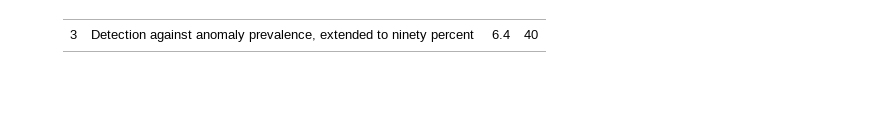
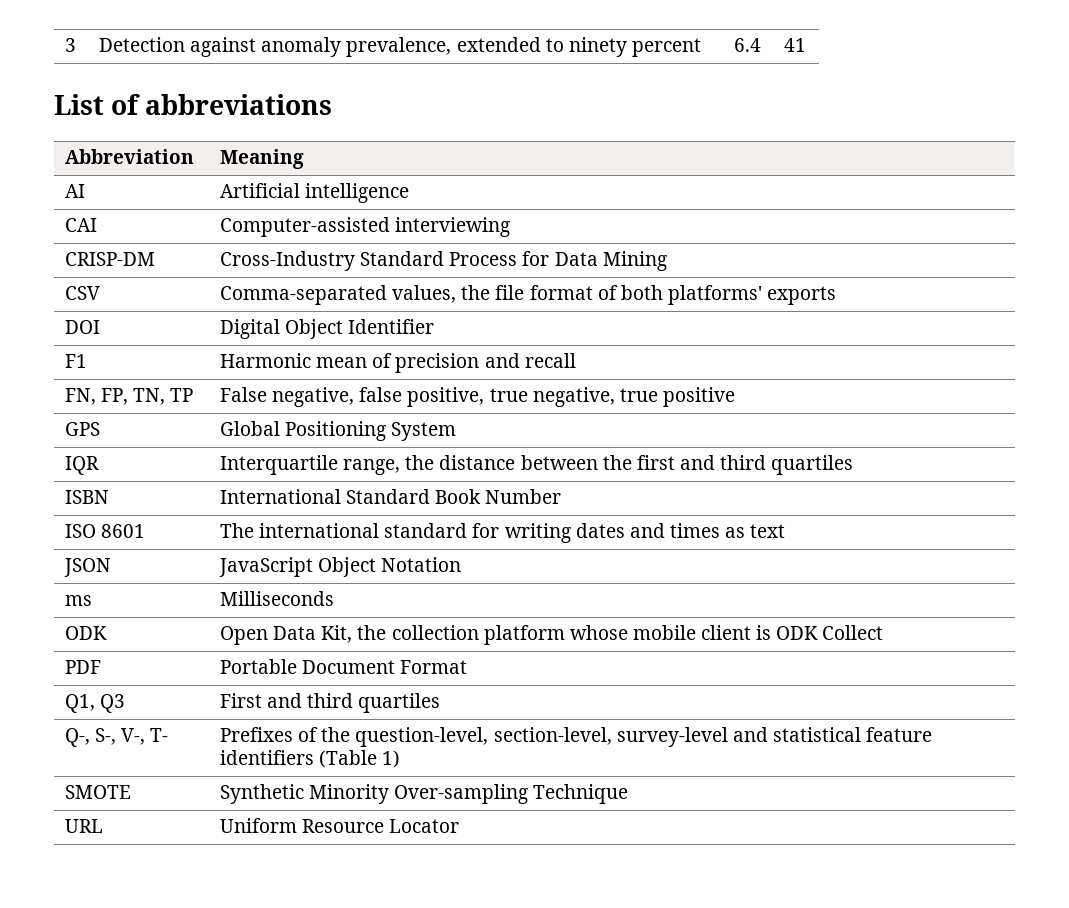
[523,30,538,39] 40 -> [784,38,807,52] [54,94,333,115] [65,149,195,164] [220,149,305,169] [65,184,86,198] [220,183,410,203] [65,218,98,232] [220,217,511,237] [65,252,156,266] [220,251,667,271] [65,286,101,300] [220,285,837,305] [65,320,101,334] [220,319,435,339] [65,354,88,368] [220,353,576,373] [65,388,194,405] [220,387,735,407] [65,422,101,436] [220,421,457,441] [65,456,100,475] [220,455,854,475] [65,490,110,504] [220,489,562,504] [65,524,146,538] [220,523,786,543] [64,558,112,577] [219,557,462,577] [65,595,93,606] [220,591,335,606] [65,626,108,640] [220,625,884,645] [65,660,102,674] [220,659,468,674] [65,694,126,713] [220,693,441,713] [65,728,169,747] [220,727,933,747] [220,750,401,768] [65,785,132,799] [220,784,629,804] [65,819,104,833] [220,818,460,833] 41 // List of abbreviations // Abbreviation | Meaning // AI | Artificial intelligence // CAI | Computer-assisted interviewing // CRISP-DM | Cross-Industry Standard Process for Data Mining // CSV | Comma-separated values, the file format of both platforms' exports // DOI | Digital Object Identifier // F1 | Harmonic mean of precision and recall // FN, FP, TN, TP | False negative, false positive, true negative, true positive // GPS | Global Positioning System // IQR | Interquartile range, the distance between the first and third quartiles // ISBN | International Standard Book Number // ISO 8601 | The international standard for writing dates and times as text // JSON | JavaScript Object Notation // ms | Milliseconds // ODK | Open Data Kit, the collection platform whose mobile client is ODK Collect // PDF | Portable Document Format // Q1, Q3 | First and third quartiles // Q-, S-, V-, T- | Prefixes of the question-level, section-level, survey-level and statistical feature identifiers (Table 1) // SMOTE | Synthetic Minority Over-sampling Technique // URL | Uniform Resource Locator

